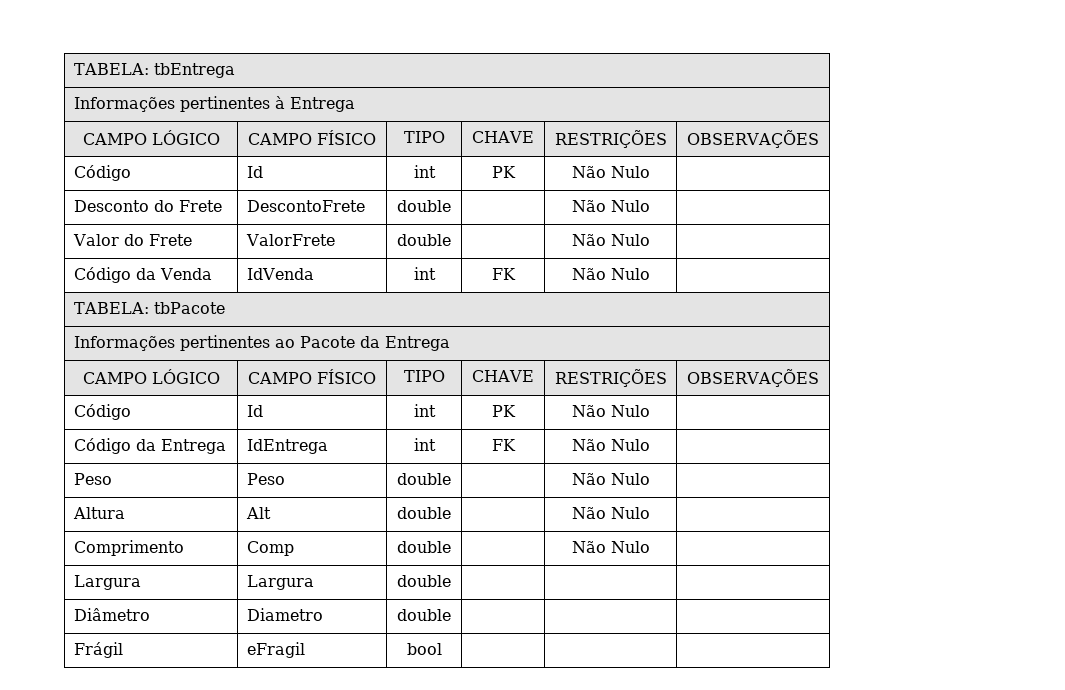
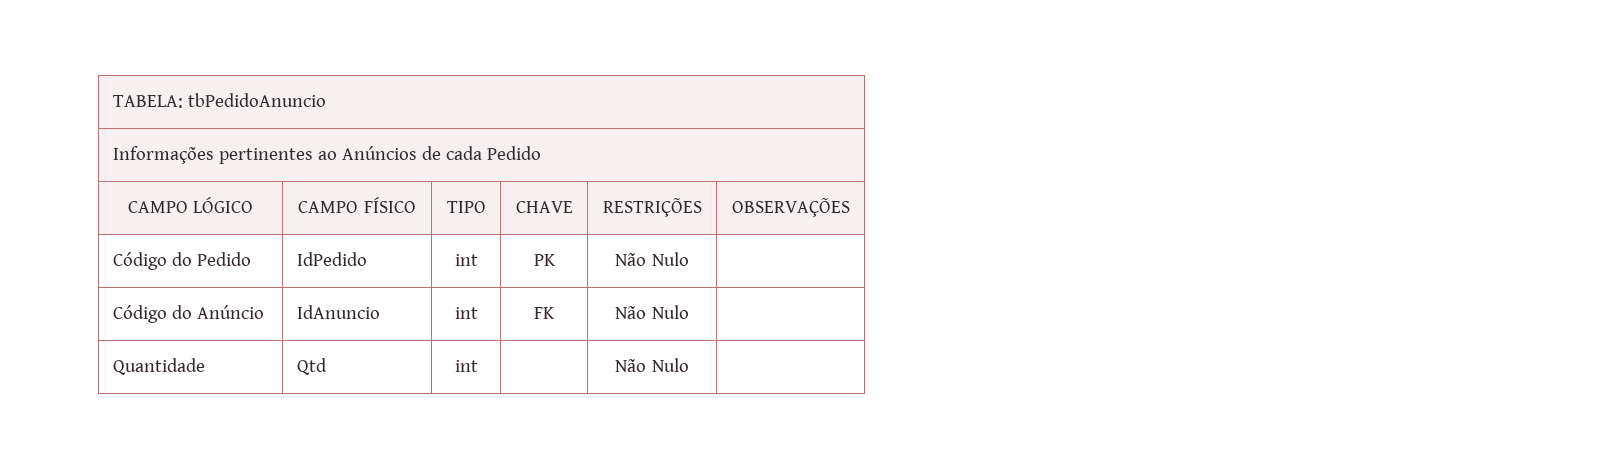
[73,63,235,78] [73,96,355,112] [82,130,220,145] [248,130,376,145] [403,131,445,143] [472,131,535,143] [554,130,667,148] [687,130,820,148] [73,165,131,181] [246,166,263,178] [413,165,436,178] [491,166,516,178] [571,166,650,178] [73,200,222,212] [246,200,365,212] [397,200,451,212] [571,200,650,212] [72,234,192,246] [245,234,335,246] [397,234,451,246] [571,234,650,246] [73,267,212,283] [246,268,314,280] [413,267,436,280] [491,268,516,280] [571,268,650,280] [73,302,225,314] [73,335,450,351] [82,369,220,384] [248,369,376,384] [403,370,445,382] [472,370,535,382] [554,369,667,387] [687,369,820,387] [73,404,131,420] [246,405,263,417] TABELA: tbEntrega // Informações pertinentes à Entrega // CAMPO LÓGICO | CAMPO FÍSICO | TIPO | CHAVE | RESTRIÇÕES | OBSERVAÇÕES // Código | Id | int | PK | Não Nulo | // Desconto do Frete | DescontoFrete | double | | Não Nulo | // Valor do Frete | ValorFrete | double | | Não Nulo | // Código da Venda | IdVenda | int | FK | Não Nulo | // TABELA: tbPacote // Informações pertinentes ao Pacote da Entrega // CAMPO LÓGICO | CAMPO FÍSICO | TIPO | CHAVE | RESTRIÇÕES | OBSERVAÇÕES // Código | Id -> [112,93,326,108] [112,146,542,164] [127,197,254,213] [298,197,416,213] [446,201,486,213] [515,201,573,213] [602,198,702,217] [731,198,850,217] [112,252,251,270] [296,252,367,266] TABELA: tbPedidoAnuncio // Informações pertinentes ao Anúncios de cada Pedido // CAMPO LÓGICO | CAMPO FÍSICO | TIPO | CHAVE | RESTRIÇÕES | OBSERVAÇÕES // Código do Pedido | IdPedido
[135,439,226,454] [246,439,328,454] [413,438,436,451] [491,439,516,451] [571,439,650,451] [73,473,112,485] [246,473,285,485] [397,473,451,485] [571,473,650,485] [72,507,125,519] [245,507,271,519] [397,507,451,519] [571,507,650,519] [73,540,184,556] [246,541,294,556] [397,541,451,553] [571,541,650,553] [73,575,141,590] [246,575,314,590] [397,575,451,587] [73,608,150,621] [246,608,323,621] [397,609,451,621] [73,642,123,658] [246,642,305,658] [406,643,442,655] da Entrega | IdEntrega | int | FK | Não Nulo | // Peso | Peso | double | | Não Nulo | // Altura | Alt | double | | Não Nulo | // Comprimento | Comp | double | | Não Nulo | // Largura | Largura | double | | | // Diâmetro | Diametro | double | | | // Frágil | eFragil | bool | | | -> [171,305,264,319] [296,305,380,319] [454,307,478,319] [534,307,555,319] [615,305,689,319] [112,358,205,375] [296,358,327,375] [454,360,478,372] [615,358,689,372] do Anúncio | IdAnuncio | int | FK | Não Nulo | // Quantidade | Qtd | int | | Não Nulo |

